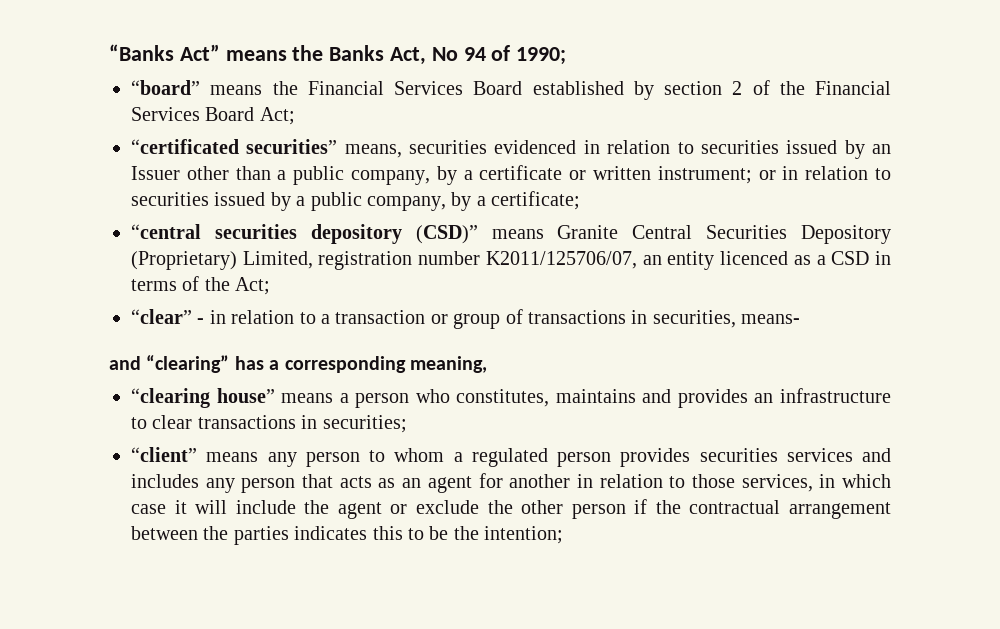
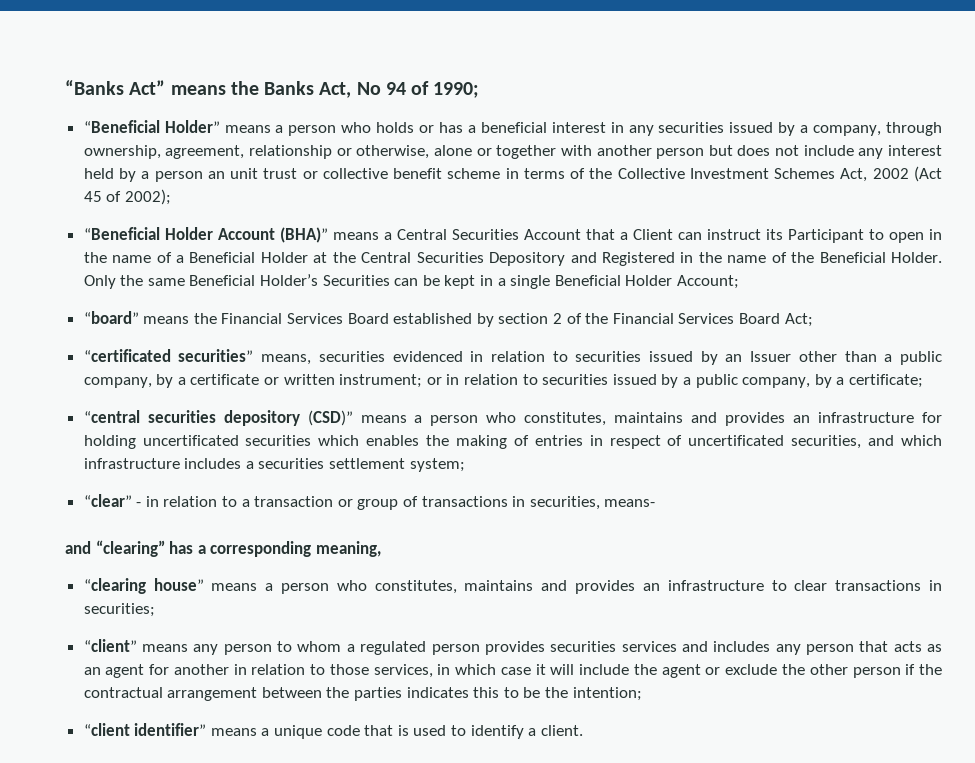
(567, 56) none -> [83,120,943,136] [83,145,942,159] [83,166,942,182] [83,189,171,205] [83,227,942,243] [83,252,943,266] [83,274,739,289] // “Beneficial Holder” means a person who holds or has a beneficial interest in any securities issued by a company, through ownership, agreement, relationship or otherwise, alone or together with another person but does not include any interest held by a person an unit trust or collective benefit scheme in terms of the Collective Investment Schemes Act, 2002 (Act 45 of 2002); // “Beneficial Holder Account (BHA)” means a Central Securities Account that a Client can instruct its Participant to open in the name of a Beneficial Holder at the Central Securities Depository and Registered in the name of the Beneficial Holder. Only the same Beneficial Holder’s Securities can be kept in a single Beneficial Holder Account;
[557,225,891,244] [131,251,892,270] [131,276,271,295] Granite Central Securities Depository (Proprietary) Limited, registration number K2011/125706/07, an entity licenced as a CSD in terms of the Act; -> [414,412,943,426] [83,435,942,449] [83,458,465,472] a person who constitutes, maintains and provides an infrastructure for holding uncertificated securities which enables the making of entries in respect of uncertificated securities, and which infrastructure includes a securities settlement system;
(564, 535) none -> [83,723,583,739] // “client identifier” means a unique code that is used to identify a client.

